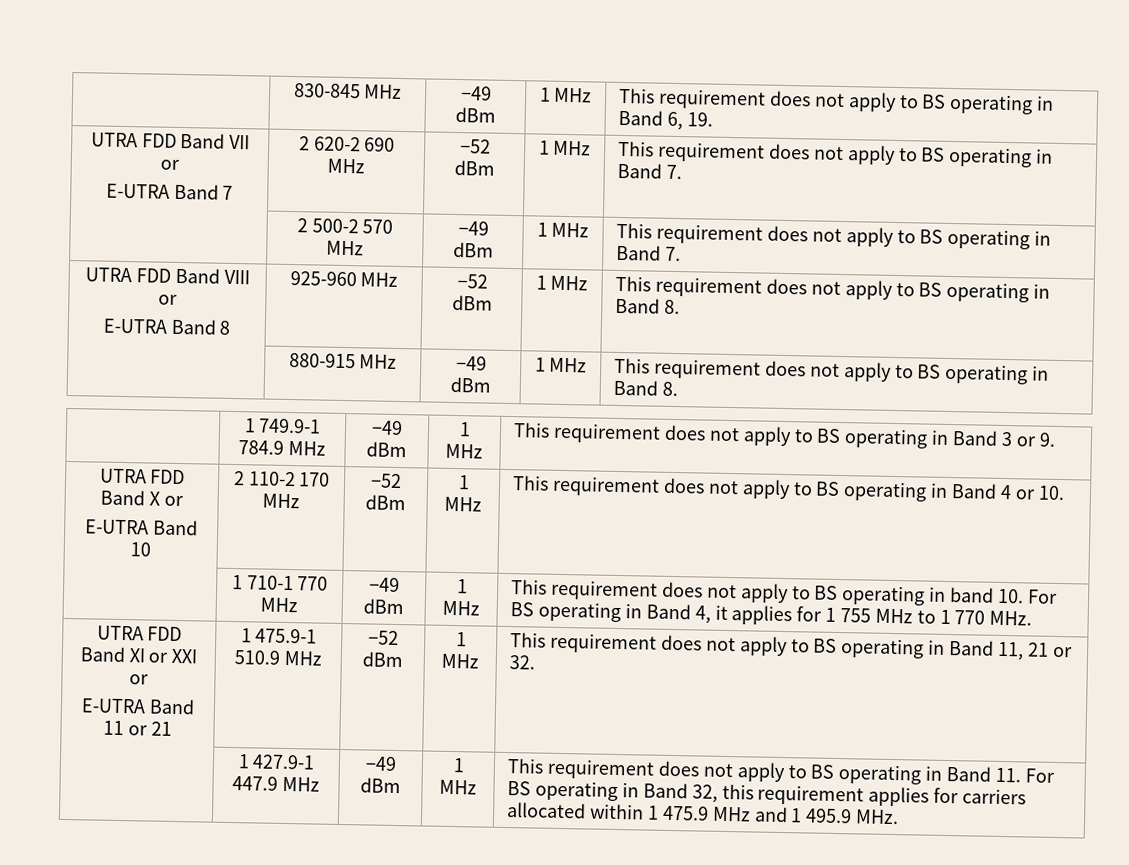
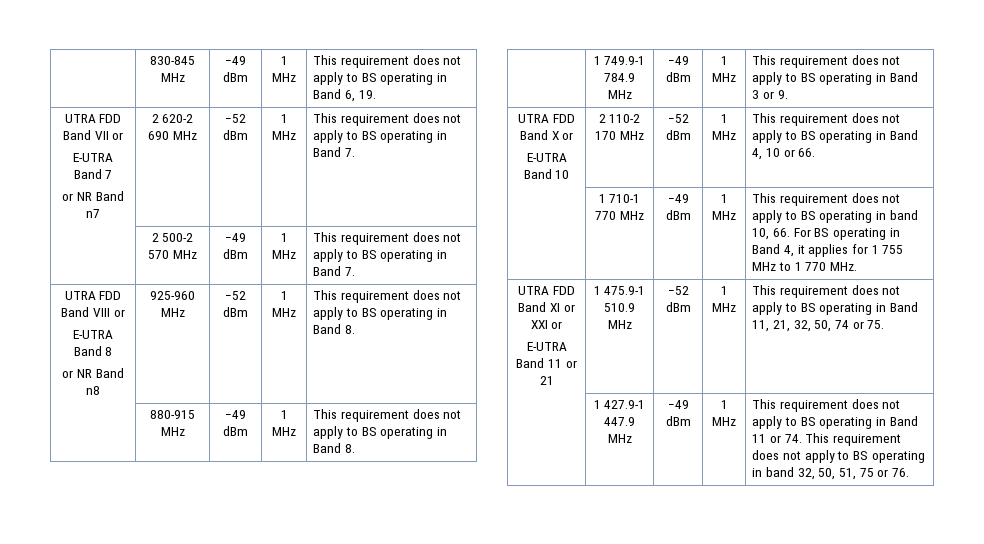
(234, 192) none -> [62,191,124,201] [86,209,100,218] // or NR Band n7
(231, 327) none -> [62,368,124,378] [86,386,100,395] // or NR Band n8
[999,484,1065,501] 4 or 10. -> [752,148,816,160] 4, 10 or 66.
[996,588,1024,604] 10. -> [752,228,791,240] 10, 66.
[1027,642,1073,658] [509,655,536,670] 21 or 32. -> [773,320,885,332] 21, 32, 50, 74 or 75.
[994,767,1055,783] [507,780,1027,807] [507,802,900,825] 11. For BS operating in Band 32, this requirement applies for carriers allocated within 1 475.9 MHz and 1 495.9 MHz. -> [752,433,901,446] [752,450,925,463] [752,467,909,480] 11 or 74. This requirement does not apply to BS operating in band 32, 50, 51, 75 or 76.

